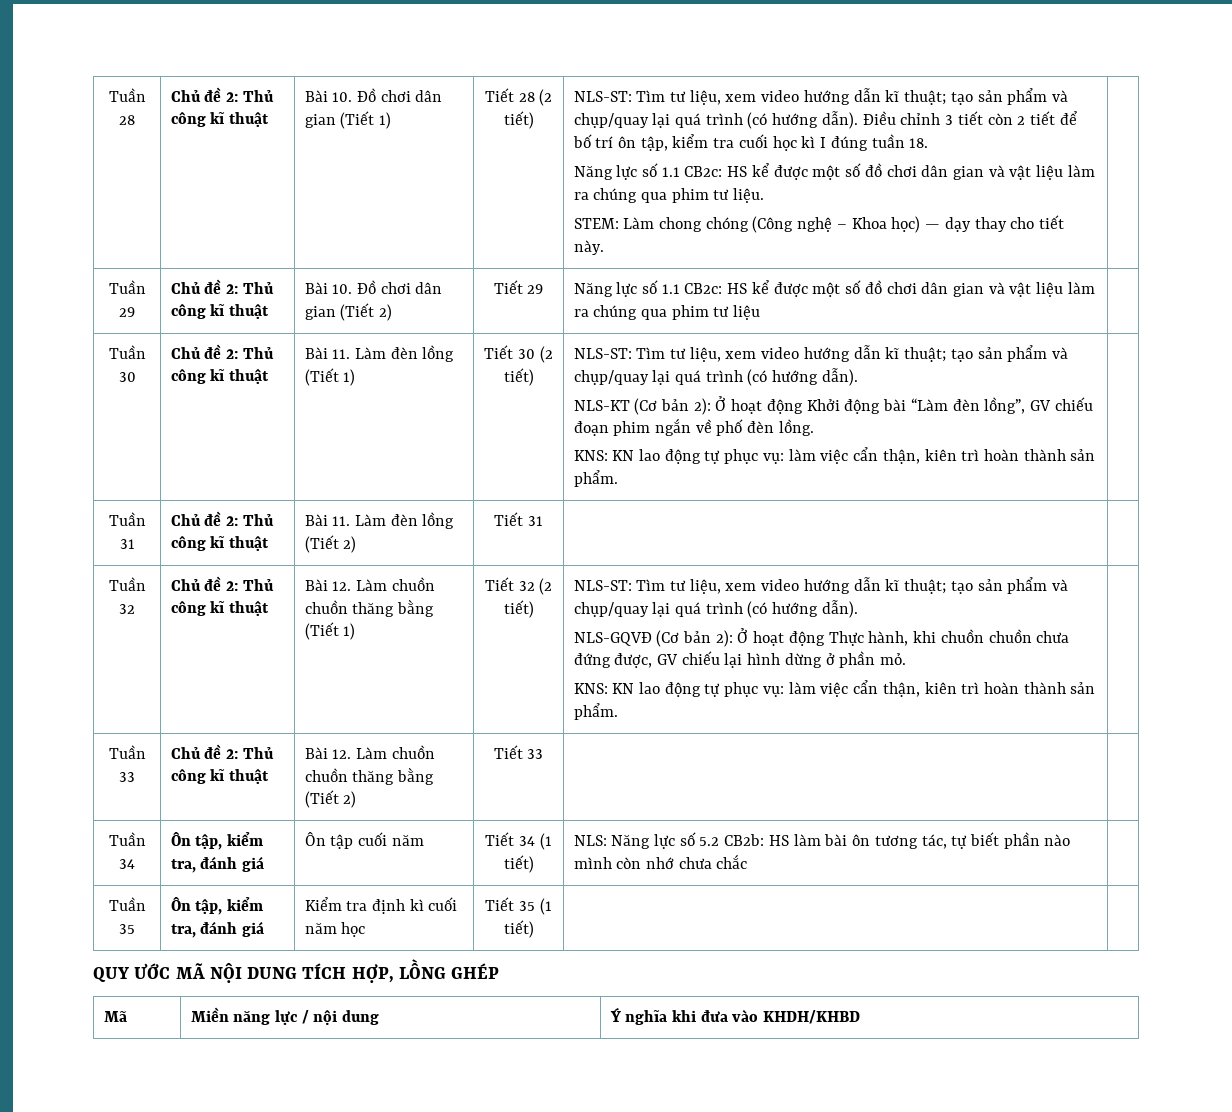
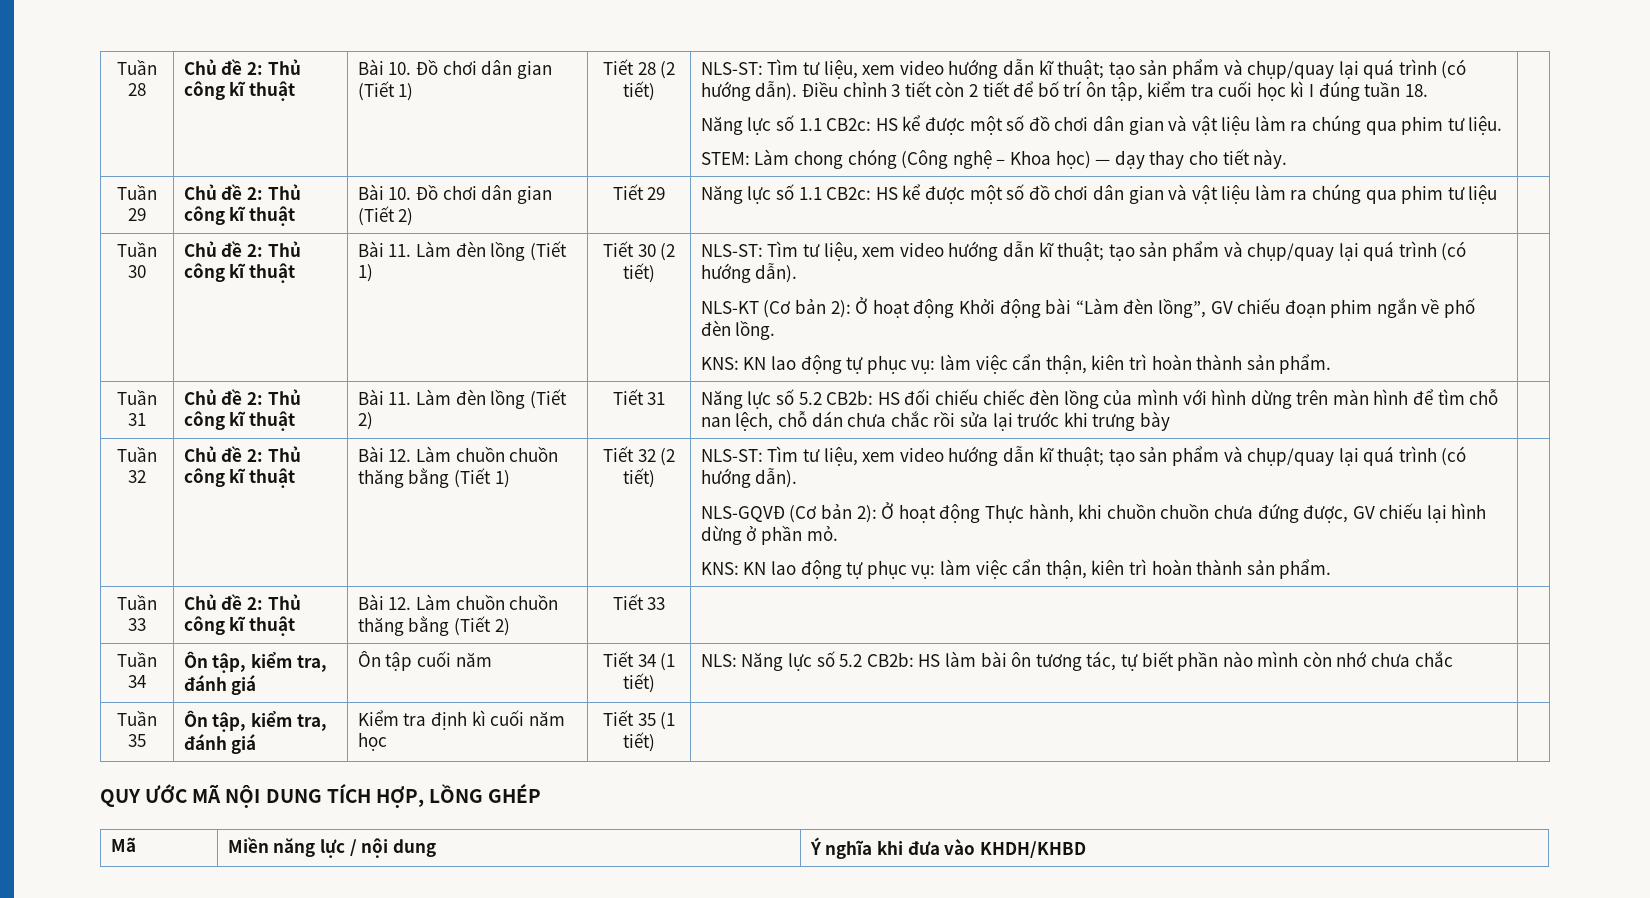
(543, 521) none -> [700,389,1499,409] [700,411,1170,431] Năng lực số 5.2 CB2b: HS đối chiếu chiếc đèn lồng của mình với hình dừng trên màn hình để tìm chỗ nan lệch, chỗ dán chưa chắc rồi sửa lại trước khi trưng bày

